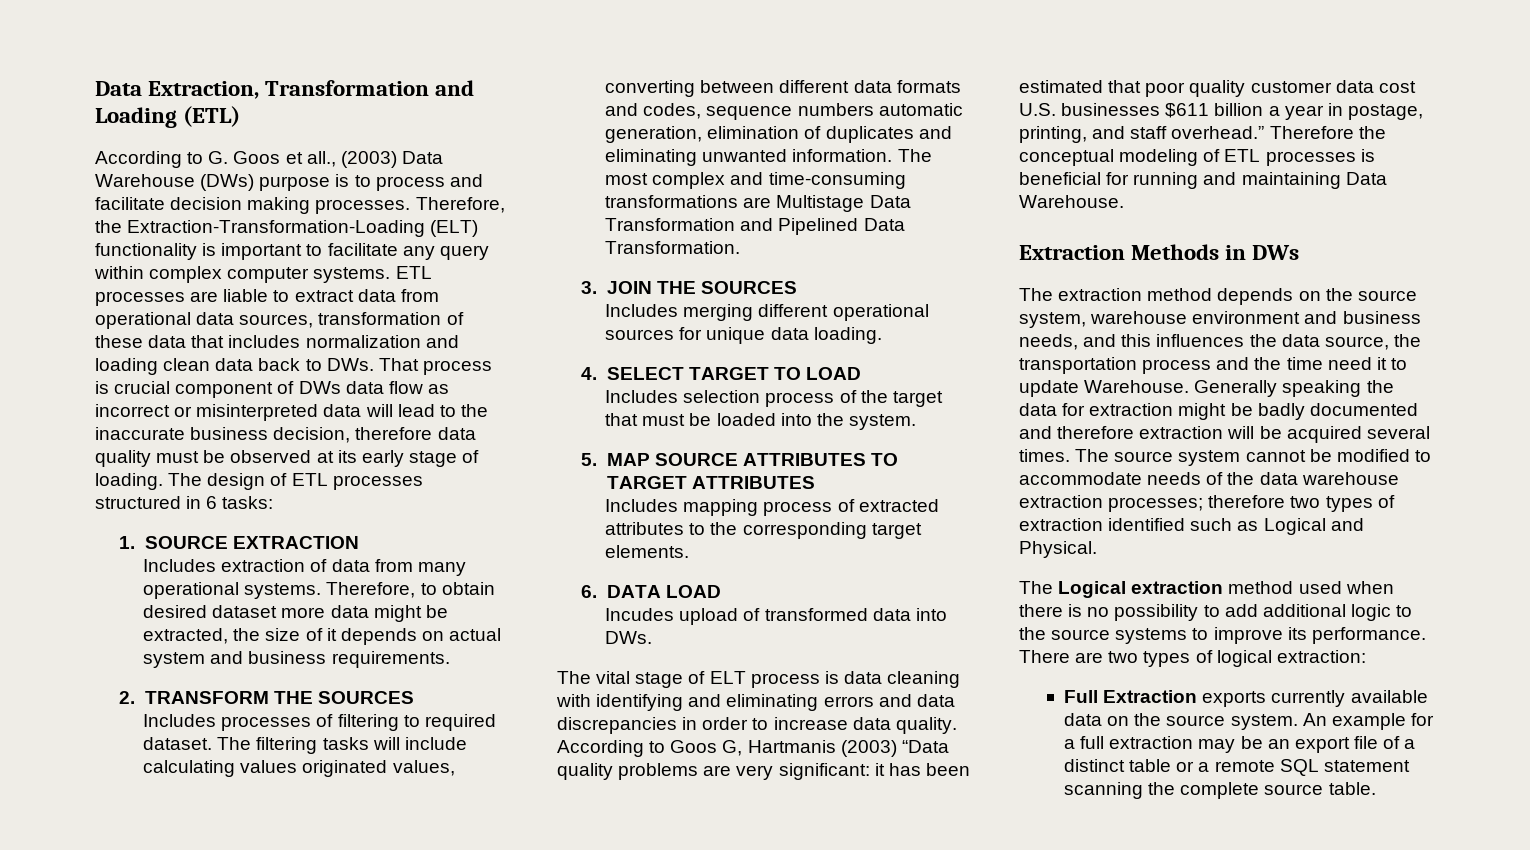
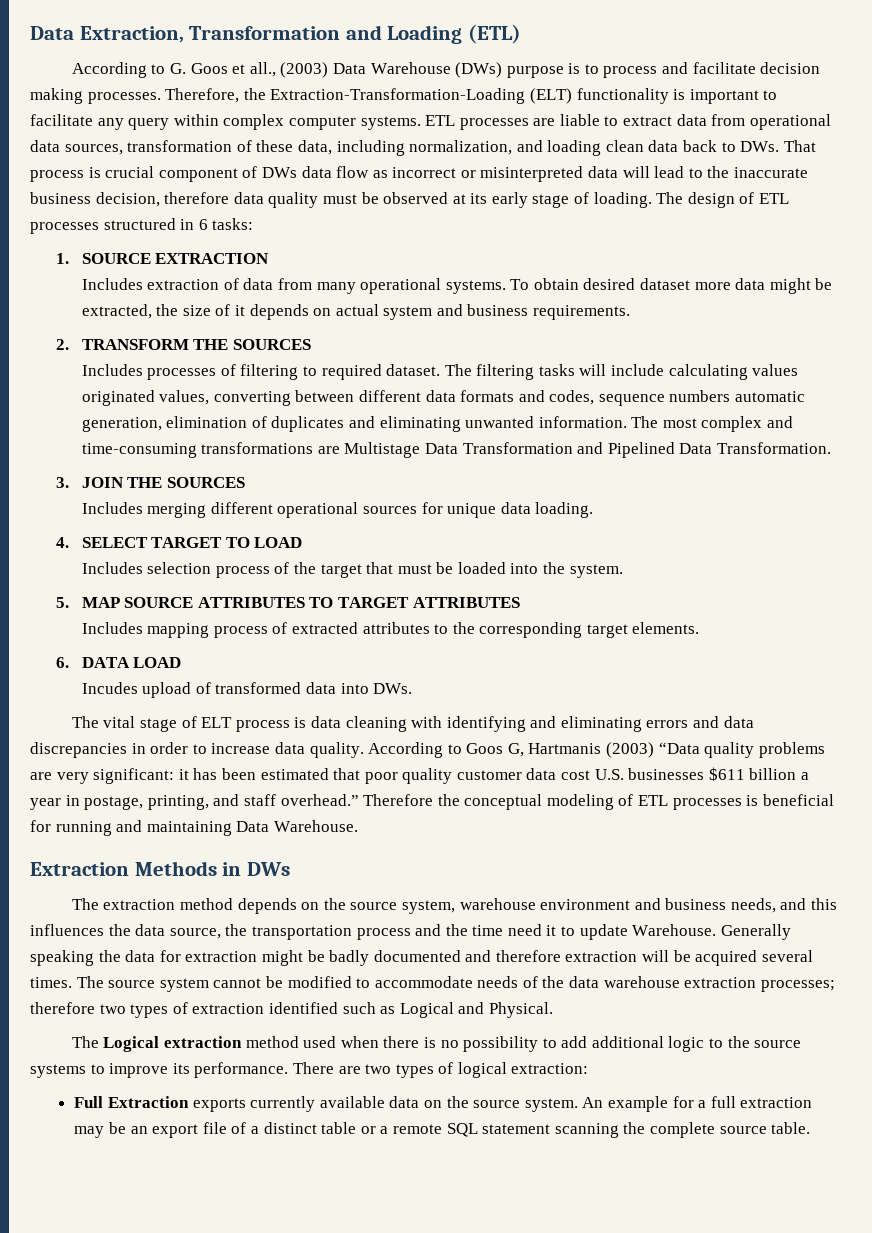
[148,335,421,348] data that includes normalization -> [297,140,513,156] data, including normalization,
[326,582,437,598] Therefore, to -> [510,279,530,290] To

